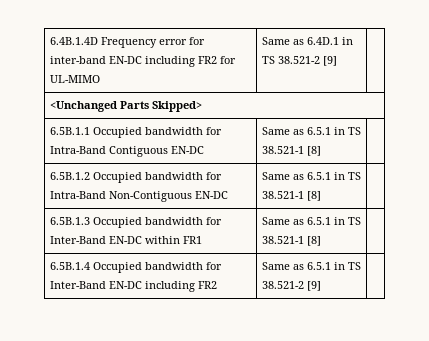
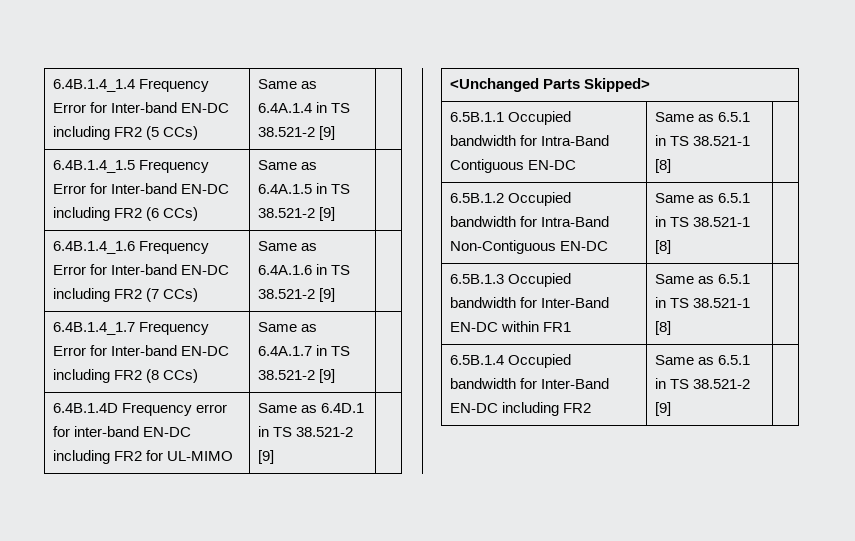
(49, 41) none -> [52,79,209,92] [52,102,229,113] [52,126,198,140] [257,79,317,89] [257,102,350,113] [257,126,335,140] [52,160,209,173] [52,183,229,194] [52,207,198,221] [257,160,317,170] [257,183,350,194] [257,207,335,221] [52,241,209,254] [52,264,229,275] [52,288,198,302] [257,241,317,251] [257,264,350,275] [257,288,335,302] [52,322,209,335] [52,345,229,356] [52,369,198,383] [257,322,317,332] [257,345,350,356] [257,369,335,383] 6.4B.1.4_1.4 Frequency Error for Inter-band EN-DC including FR2 (5 CCs) | Same as 6.4A.1.4 in TS 38.521-2 [9] | // 6.4B.1.4_1.5 Frequency Error for Inter-band EN-DC including FR2 (6 CCs) | Same as 6.4A.1.5 in TS 38.521-2 [9] | // 6.4B.1.4_1.6 Frequency Error for Inter-band EN-DC including FR2 (7 CCs) | Same as 6.4A.1.6 in TS 38.521-2 [9] | // 6.4B.1.4_1.7 Frequency Error for Inter-band EN-DC including FR2 (8 CCs) | Same as 6.4A.1.7 in TS 38.521-2 [9] | //

